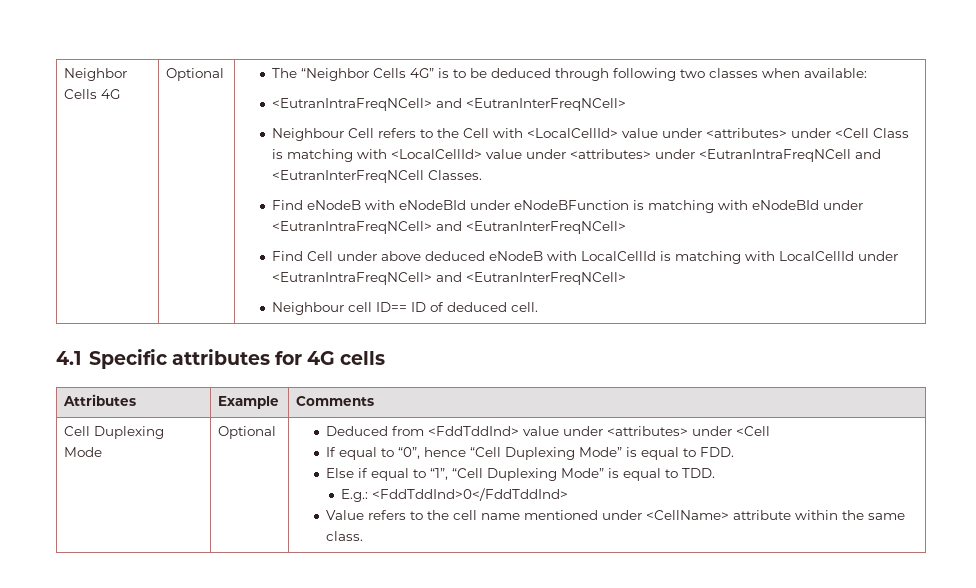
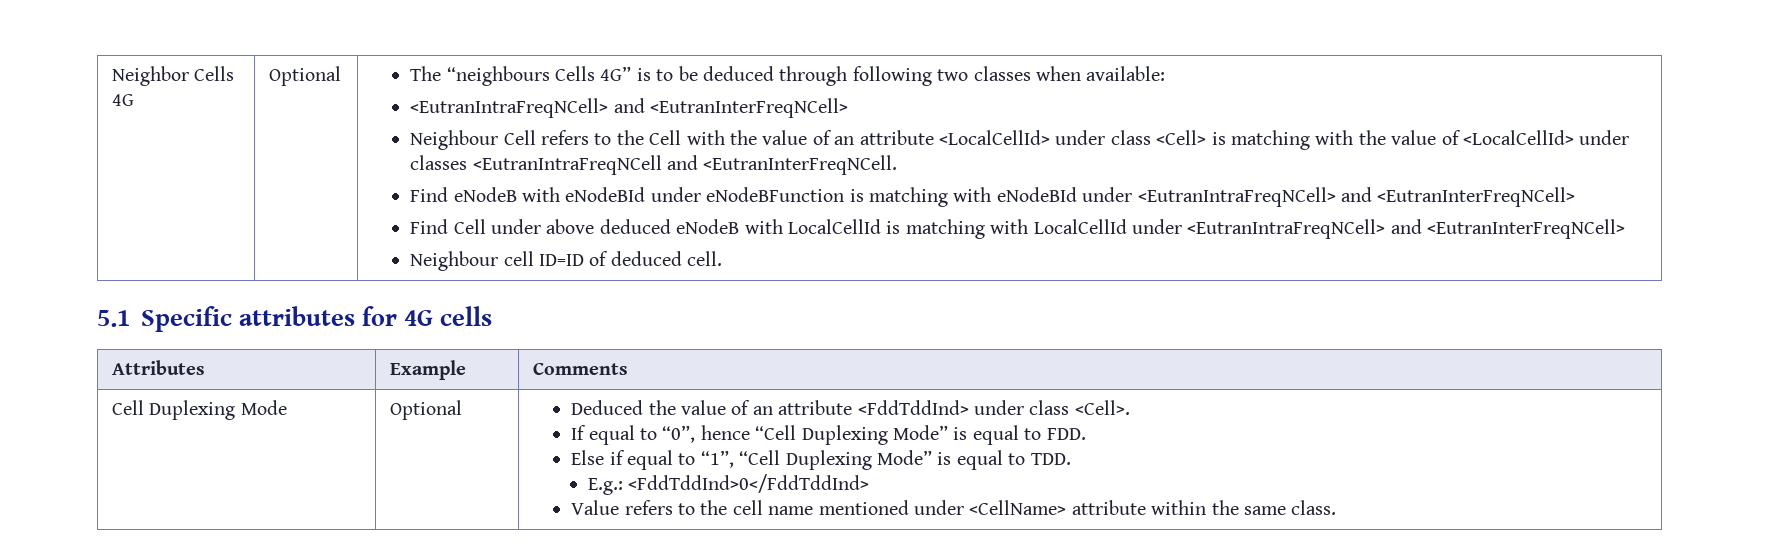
[301,68,370,81] “Neighbor -> [446,66,550,86] “neighbours
[527,128,910,138] [272,149,882,162] [272,170,483,183] <LocalCellId> value under <attributes> under <Cell Class is matching with <LocalCellId> value under <attributes> under <EutranIntraFreqNCell and <EutranInterFreqNCell Classes. -> [730,130,1630,150] [410,155,898,175] the value of an attribute <LocalCellId> under class <Cell> is matching with the value of <LocalCellId> under classes <EutranIntraFreqNCell and <EutranInterFreqNCell.
[376,302,427,312] ID== ID -> [539,254,585,266] ID=ID
[56,351,81,365] 4.1 -> [97,310,130,327] 5.1
[392,426,771,436] from <FddTddInd> value under <attributes> under <Cell -> [648,400,1130,415] the value of an attribute <FddTddInd> under class <Cell>.

